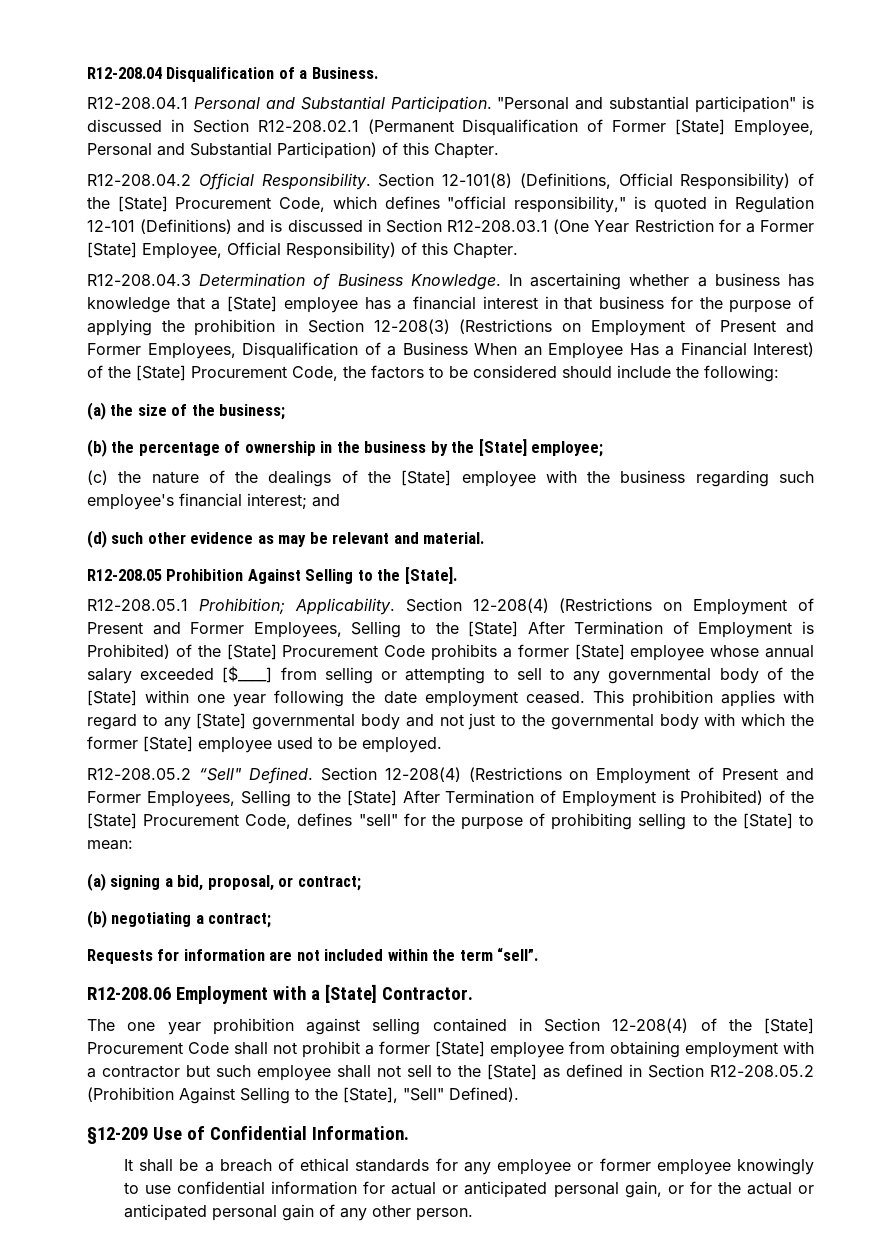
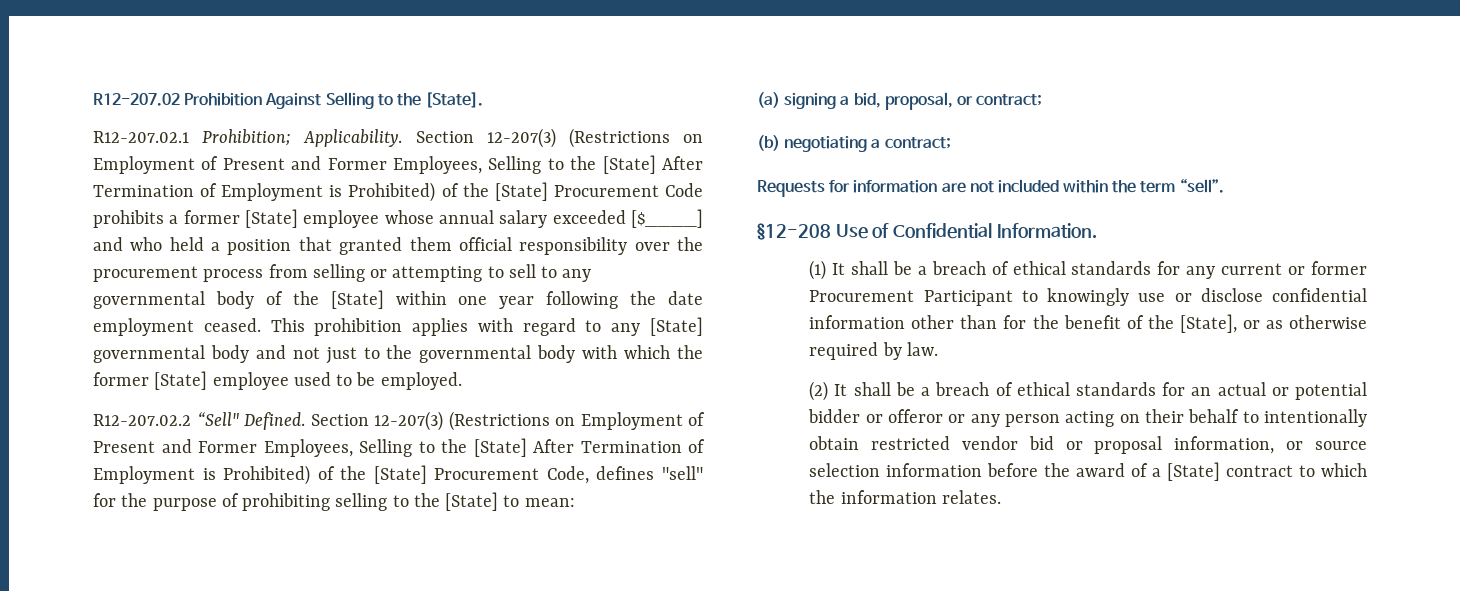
[87,67,378,82] [87,96,815,113] [87,119,815,136] [87,142,499,159] [87,173,814,190] [87,196,815,213] [87,219,814,234] [87,242,518,259] [87,273,815,290] [87,296,815,313] [87,319,815,336] [87,342,814,359] [87,365,779,382] [87,402,286,420] [87,439,604,457] [87,470,815,487] [87,493,340,510] [87,530,485,548] [87,569,162,581] R12-208.04 Disqualification of a Business. // R12-208.04.1 Personal and Substantial Participation. "Personal and substantial participation" is discussed in Section R12-208.02.1 (Permanent Disqualification of Former [State] Employee, Personal and Substantial Participation) of this Chapter. // R12-208.04.2 Official Responsibility. Section 12-101(8) (Definitions, Official Responsibility) of the [State] Procurement Code, which defines "official responsibility," is quoted in Regulation 12-101 (Definitions) and is discussed in Section R12-208.03.1 (One Year Restriction for a Former [State] Employee, Official Responsibility) of this Chapter. // R12-208.04.3 Determination of Business Knowledge. In ascertaining whether a business has knowledge that a [State] employee has a financial interest in that business for the purpose of applying the prohibition in Section 12-208(3) (Restrictions on Employment of Present and Former Employees, Disqualification of a Business When an Employee Has a Financial Interest) of the [State] Procurement Code, the factors to be considered should include the following: // (a) the size of the business; // (b) the percentage of ownership in the business by the [State] employee; // (c) the nature of the dealings of the [State] employee with the business regarding such employee's financial interest; and // (d) such other evidence as may be relevant and material. // R12-208.05 -> [93,93,180,106] R12-207.02
[87,599,188,611] R12-208.05.1 -> [93,131,189,143] R12-207.02.1
[472,598,549,613] 12-208(4) -> [486,128,556,148] 12-207(3)
(273, 674) none -> [93,237,704,255] [93,266,264,282] and who held a position that granted them official responsibility over the procurement process
[87,768,191,780] R12-208.05.2 -> [93,414,191,426] R12-207.02.2
[384,767,461,782] 12-208(4) -> [374,411,443,431] 12-207(3)
[87,984,473,1004] [87,1018,814,1035] [87,1041,814,1058] [87,1064,814,1081] [87,1087,519,1104] [87,1127,148,1144] R12-208.06 Employment with a [State] Contractor. // The one year prohibition against selling contained in Section 12-208(4) of the [State] Procurement Code shall not prohibit a former [State] employee from obtaining employment with a contractor but such employee shall not sell to the [State] as defined in Section R12-208.05.2 (Prohibition Against Selling to the [State], "Sell" Defined). // §12-209 -> [757,223,831,240] §12-208
(409, 1133) none -> [809,260,827,280] (1)
[497,1159,572,1175] employee -> [1221,263,1283,275] current
[656,1158,814,1175] [123,1181,814,1198] [123,1204,473,1221] employee knowingly to use confidential information for actual or anticipated personal gain, or for the actual or anticipated personal gain of any other person. -> [809,288,1367,306] [809,314,1367,333] [809,342,938,360] [809,381,1367,401] [808,409,1367,427] [809,436,1367,454] [809,462,1367,481] [809,490,1001,504] Procurement Participant to knowingly use or disclose confidential information other than for the benefit of the [State], or as otherwise required by law. // (2) It shall be a breach of ethical standards for an actual or potential bidder or offeror or any person acting on their behalf to intentionally obtain restricted vendor bid or proposal information, or source selection information before the award of a [State] contract to which the information relates.

